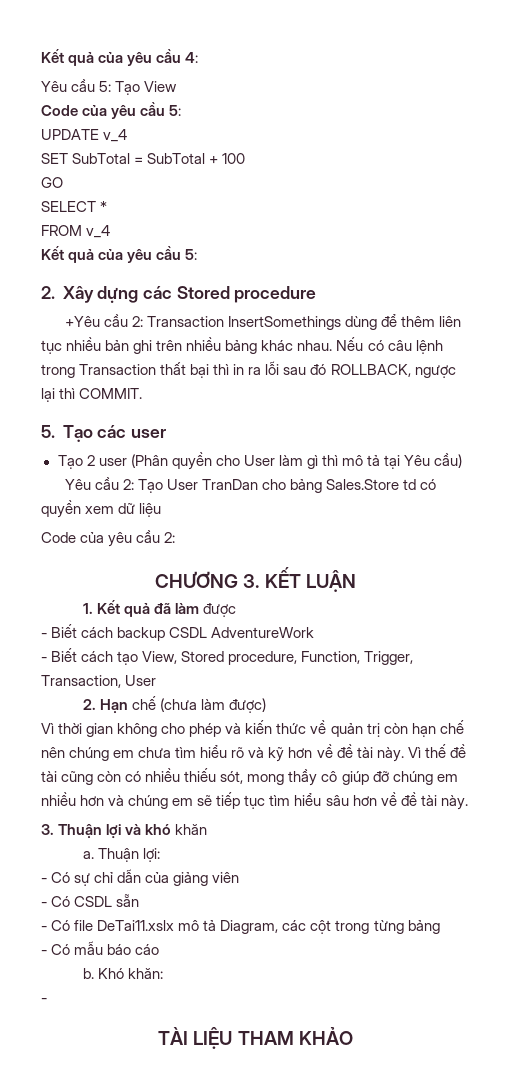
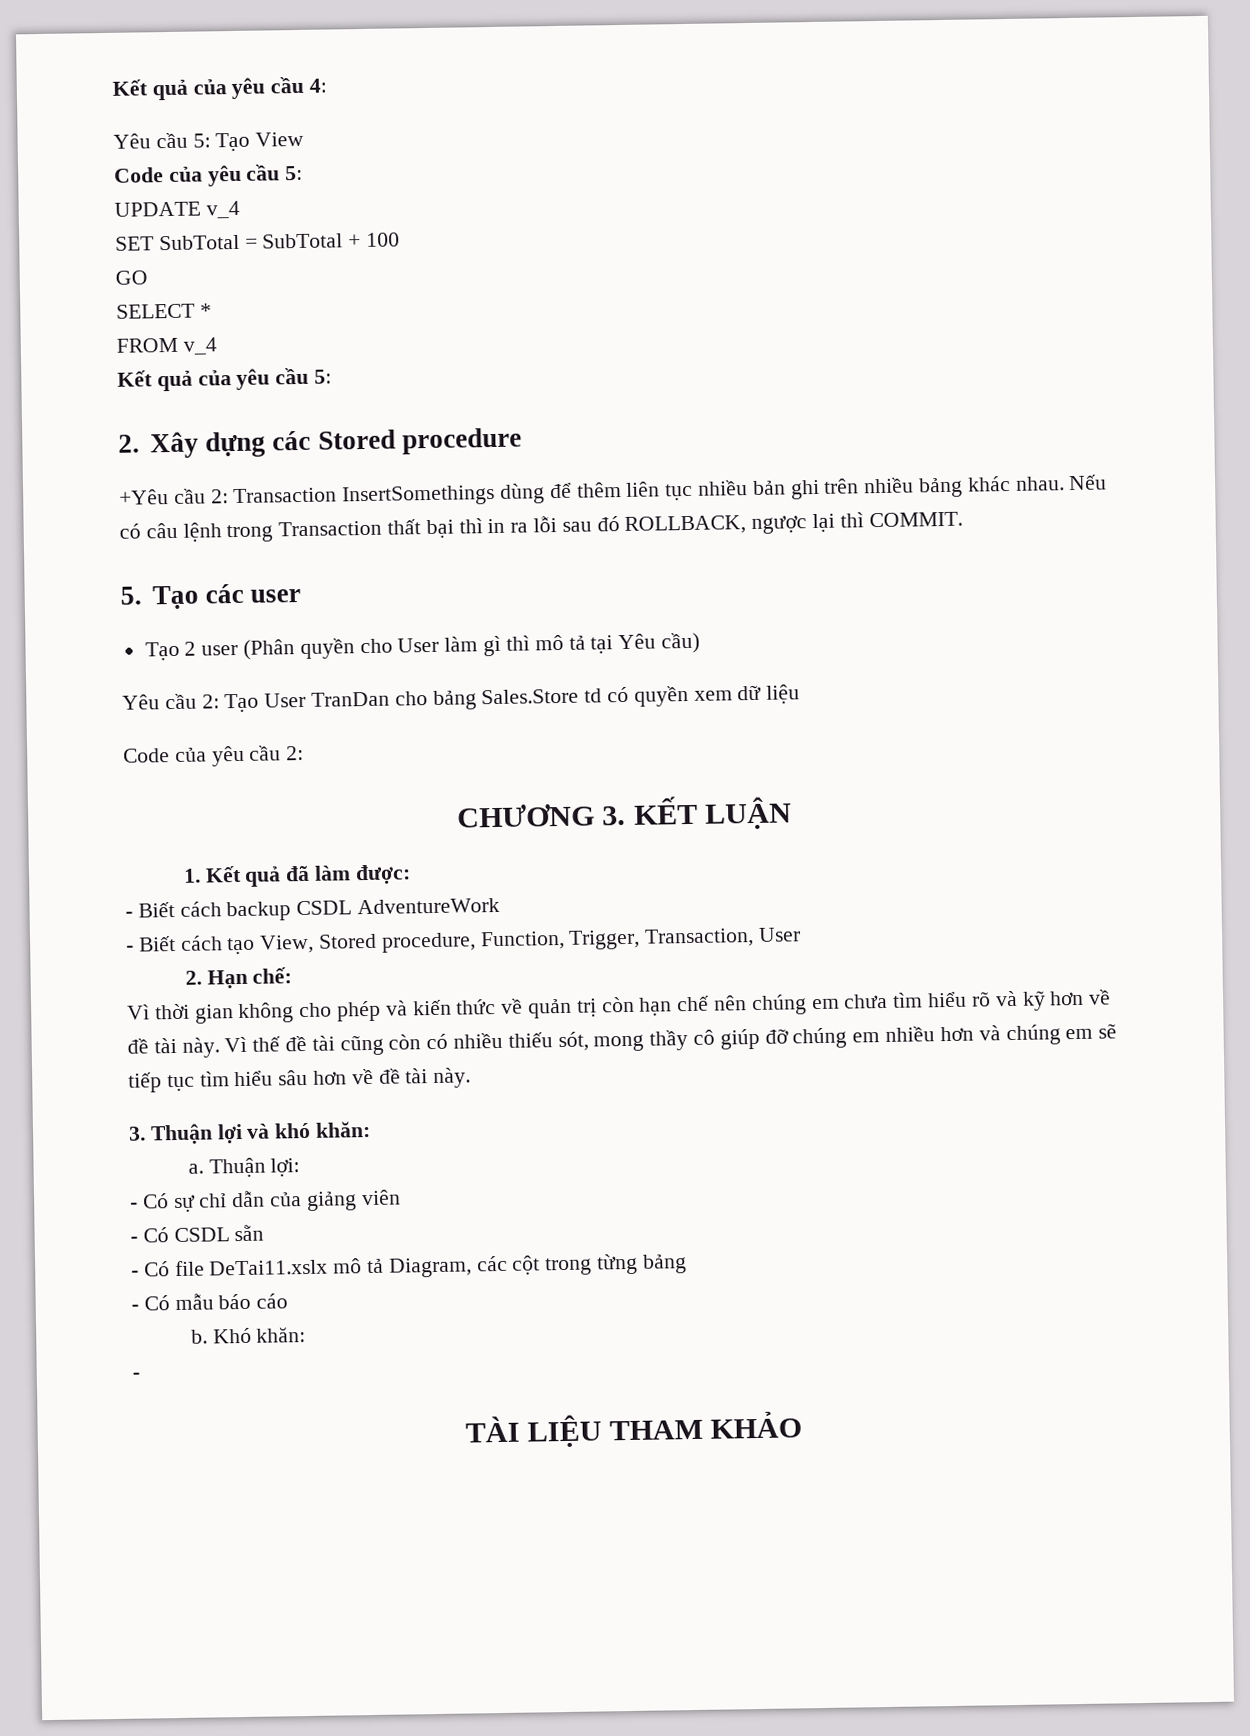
[203,603,237,617] được -> [354,864,411,885] được:
[131,696,267,713] chế (chưa làm được) -> [252,967,293,984] chế:
[175,824,208,835] khăn -> [315,1120,372,1138] khăn:

